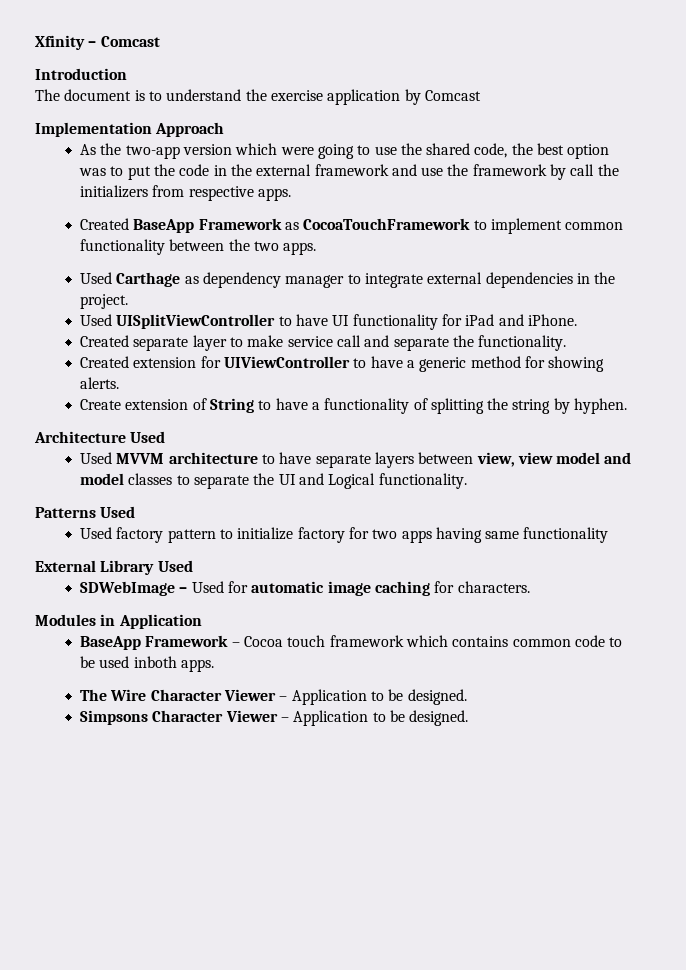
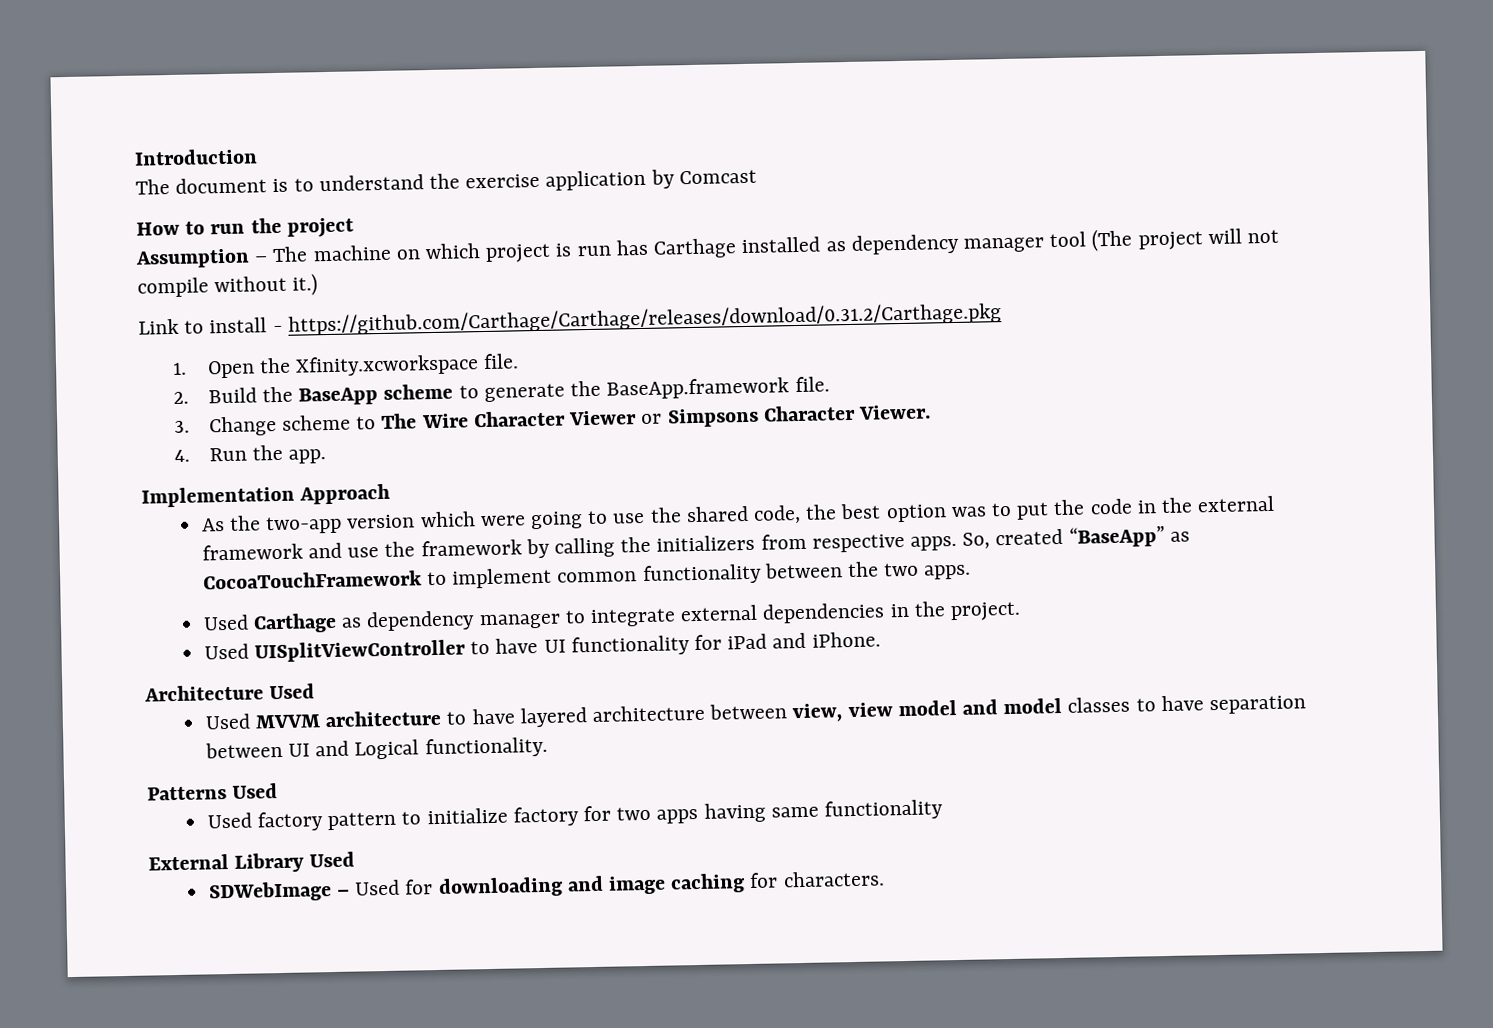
[35,35,160,50] Xfinity – Comcast // -> (134, 157) none
(481, 95) none -> [136,217,354,238] [135,228,1279,269] [137,273,319,298] [138,302,1002,336] [172,353,520,379] [173,376,830,406] [174,404,931,437] [174,444,327,464] // How to run the project // Assumption – The machine on which project is run has Carthage installed as dependency manager tool (The project will not compile without it.) // Link to install - https://github.com/Carthage/Carthage/releases/download/0.31.2/Carthage.pkg // 1. Open the Xfinity.xcworkspace file. // 2. Build the BaseApp scheme to generate the BaseApp.framework file. // 3. Change scheme to The Wire Character Viewer or Simpsons Character Viewer. // 4. Run the app.
[570,164,595,176] call -> [553,537,615,558] calling
[79,218,282,233] // Created BaseApp Framework -> [962,525,1165,549] So, created “BaseApp”
[79,335,567,351] [79,356,605,372] [79,377,119,389] [79,398,628,414] // Created separate layer to make service call and separate the functionality. // Created extension for UIViewController to have a generic method for showing alerts. // Create extension of String to have a functionality of splitting the string by hyphen. -> (881, 639) none
[315,452,414,468] separate layers -> [519,704,705,728] layered architecture
[193,473,275,489] separate the -> [1160,695,1307,715] [204,741,283,759] have separation between
[251,581,325,593] automatic -> [437,875,604,898] downloading and
[35,614,202,629] [79,635,623,650] [79,656,214,672] [79,689,467,705] [79,710,469,726] // Modules in Application // BaseApp Framework – Cocoa touch framework which contains common code to be used inboth apps. // The Wire Character Viewer – Application to be designed. // Simpsons Character Viewer – Application to be designed. -> (885, 879) none

